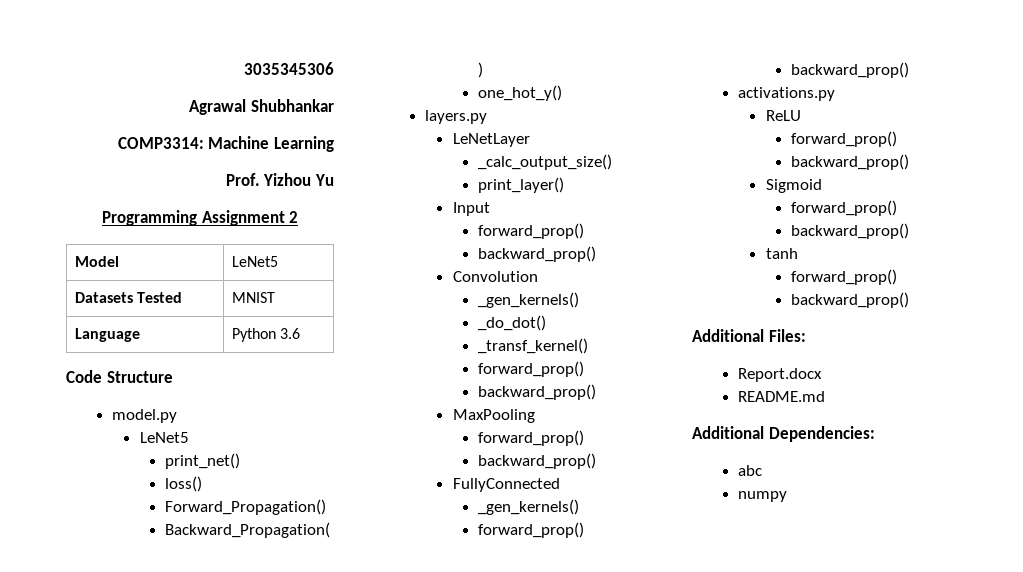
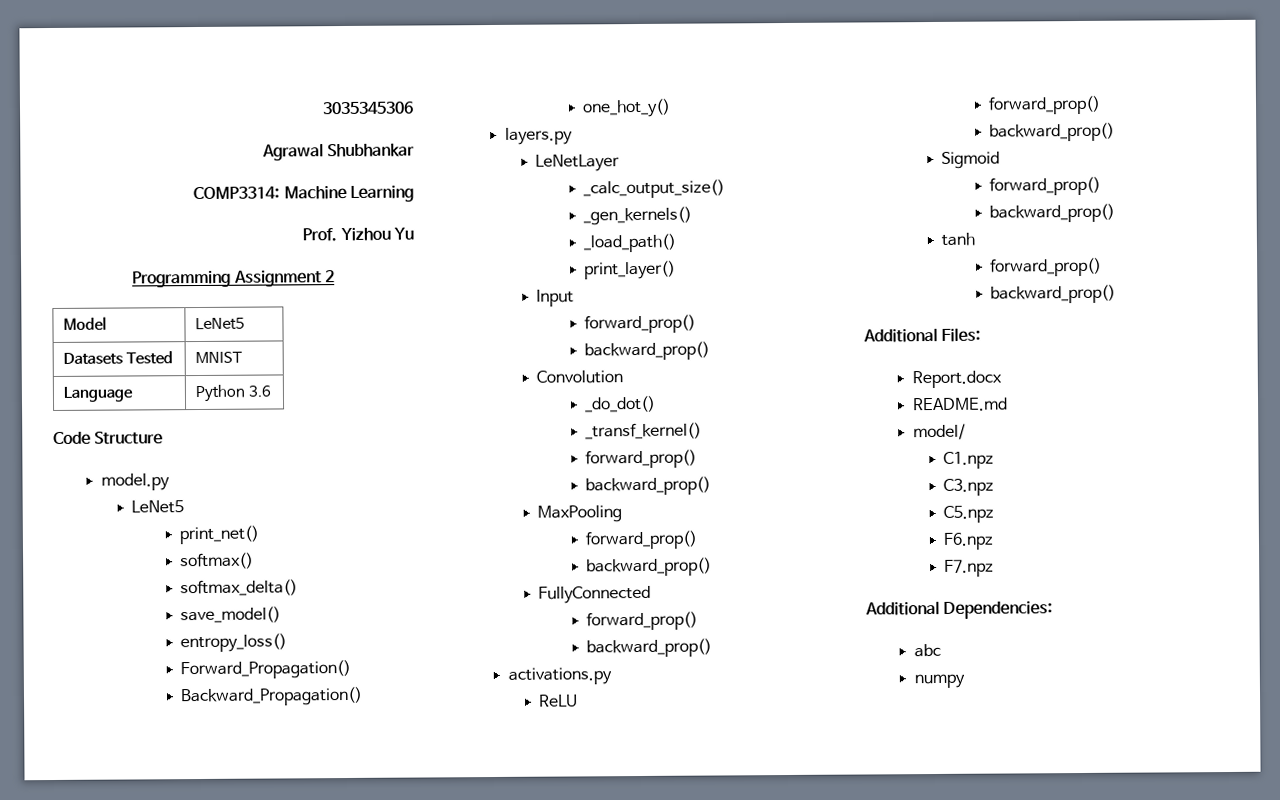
[165,476,203,492] loss() -> [180,552,255,570] [180,579,299,597] [180,606,282,624] [180,633,288,653] softmax() // softmax_delta() // save_model() // entropy_loss()
(613, 162) none -> [583,206,693,226] [583,233,677,253] // _gen_kernels() // _load_path()
[478,292,580,308] // _gen_kernels() -> (624, 377) none
[478,499,580,515] // _gen_kernels() -> (652, 594) none
(826, 396) none -> [912,423,966,441] [943,451,995,469] [943,478,995,496] [943,505,995,523] [943,532,995,550] [944,559,995,577] // model/ // C1.npz // C3.npz // C5.npz // F6.npz // F7.npz

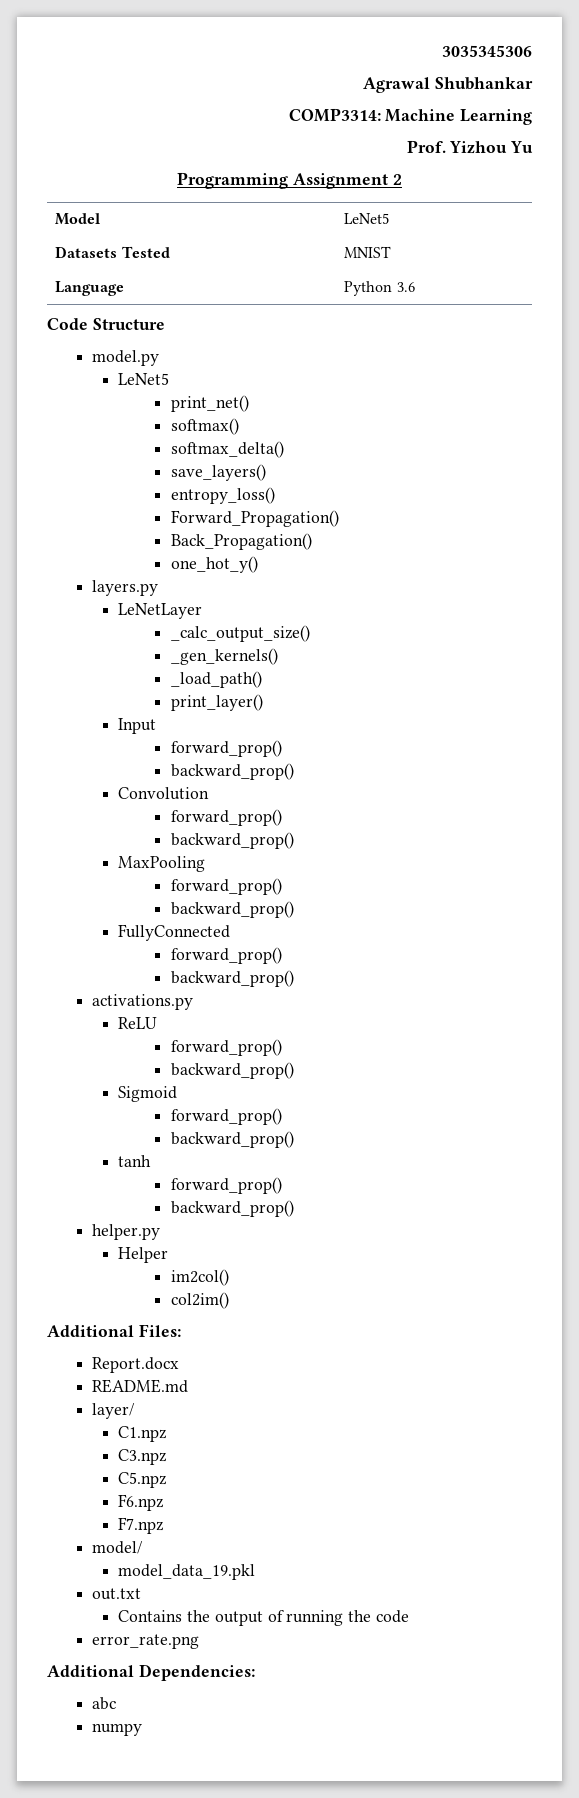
[180,606,282,624] save_model() -> [170,464,266,481] save_layers()
[180,686,364,707] Backward_Propagation() -> [170,533,312,550] Back_Propagation()
[584,395,657,413] [585,422,703,440] // _do_dot() // _transf_kernel() -> (210, 793) none
(1117, 294) none -> [92,1224,161,1240] [118,1247,169,1263] [170,1269,229,1286] [170,1292,229,1309] // helper.py // Helper // im2col() // col2im()
[912,423,966,441] model/ -> [92,1403,136,1419] layer/
(995, 568) none -> [92,1541,144,1554] [118,1564,256,1580] [92,1588,142,1600] [118,1610,409,1626] [92,1634,200,1649] // model/ // model_data_19.pkl // out.txt // Contains the output of running the code // error_rate.png

